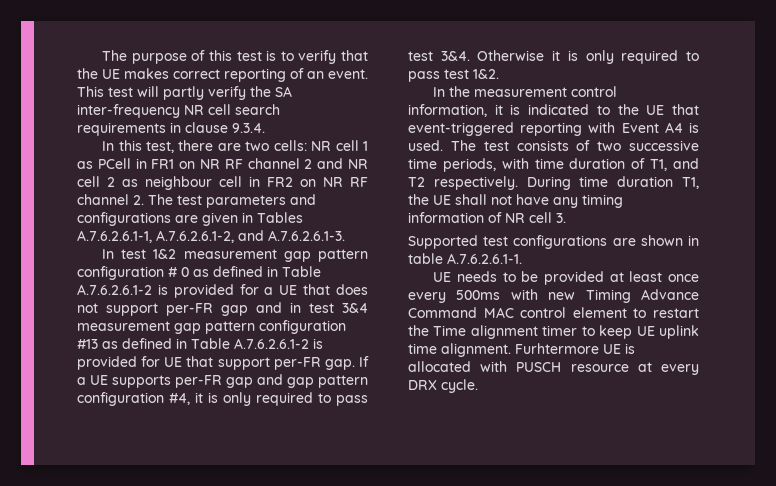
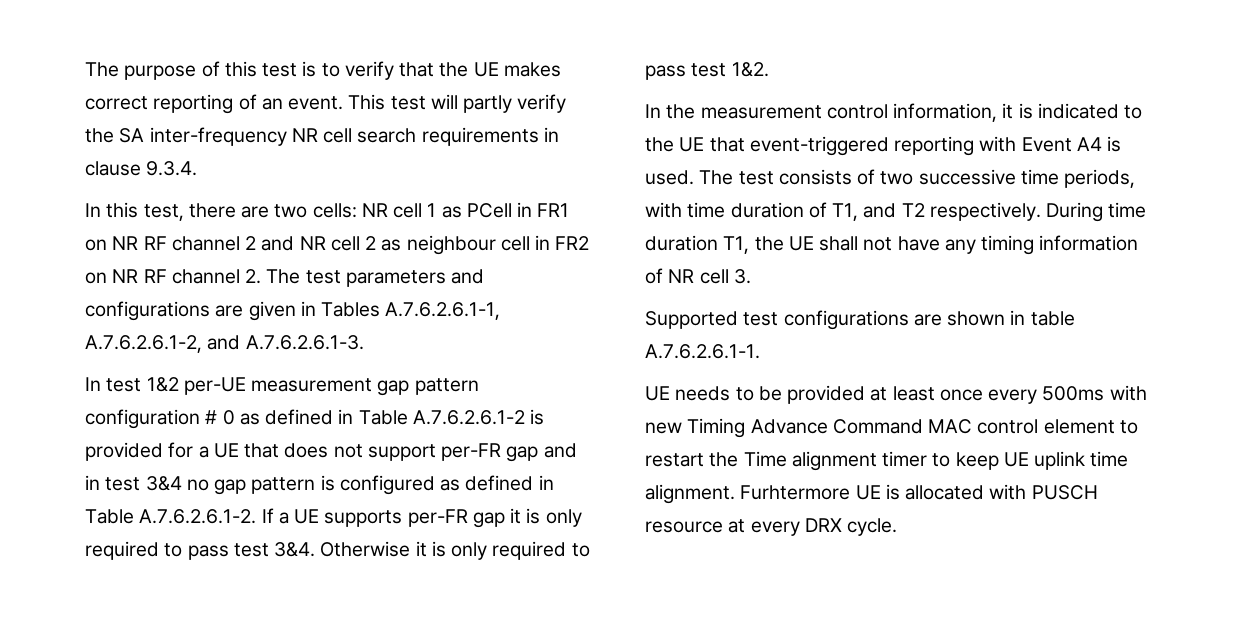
(177, 254) none -> [183,377,246,395] per-UE
[77,320,346,334] [77,338,323,349] [77,356,355,370] measurement gap pattern configuration #13 as defined in Table A.7.6.2.6.1-2 is provided for UE that support per-FR gap. -> [186,475,554,495] [85,509,257,524] no gap pattern is configured as defined in Table A.7.6.2.6.1-2.
[257,374,368,388] [77,392,190,406] and gap pattern configuration #4, -> (505, 520) none

